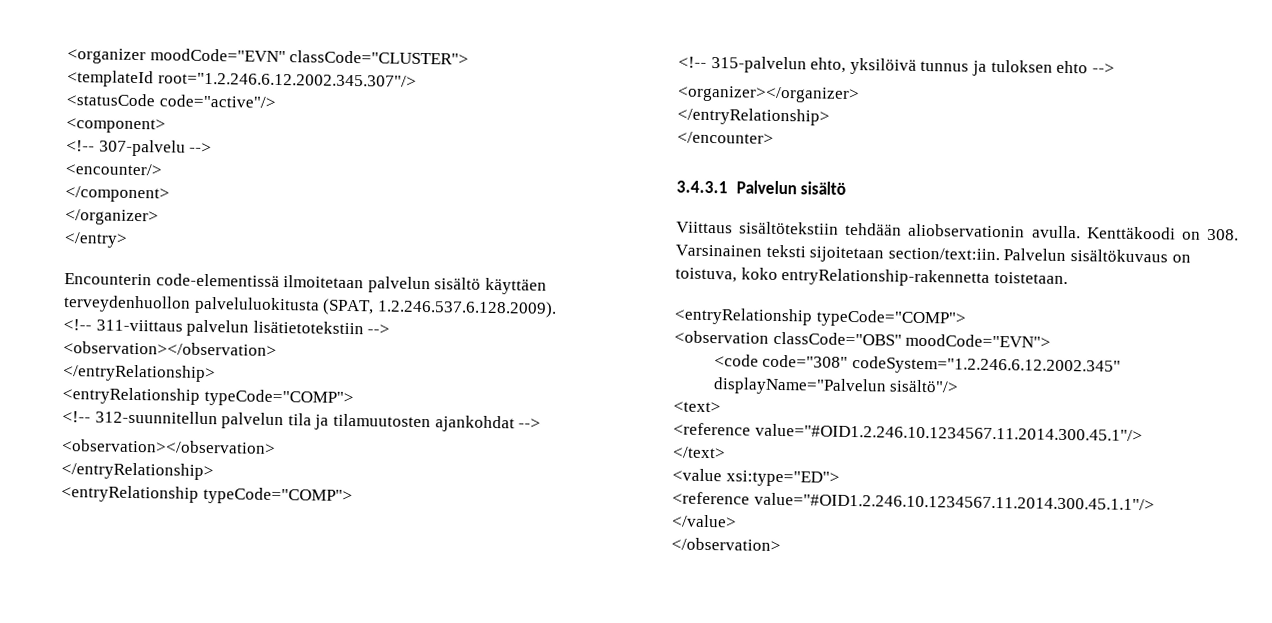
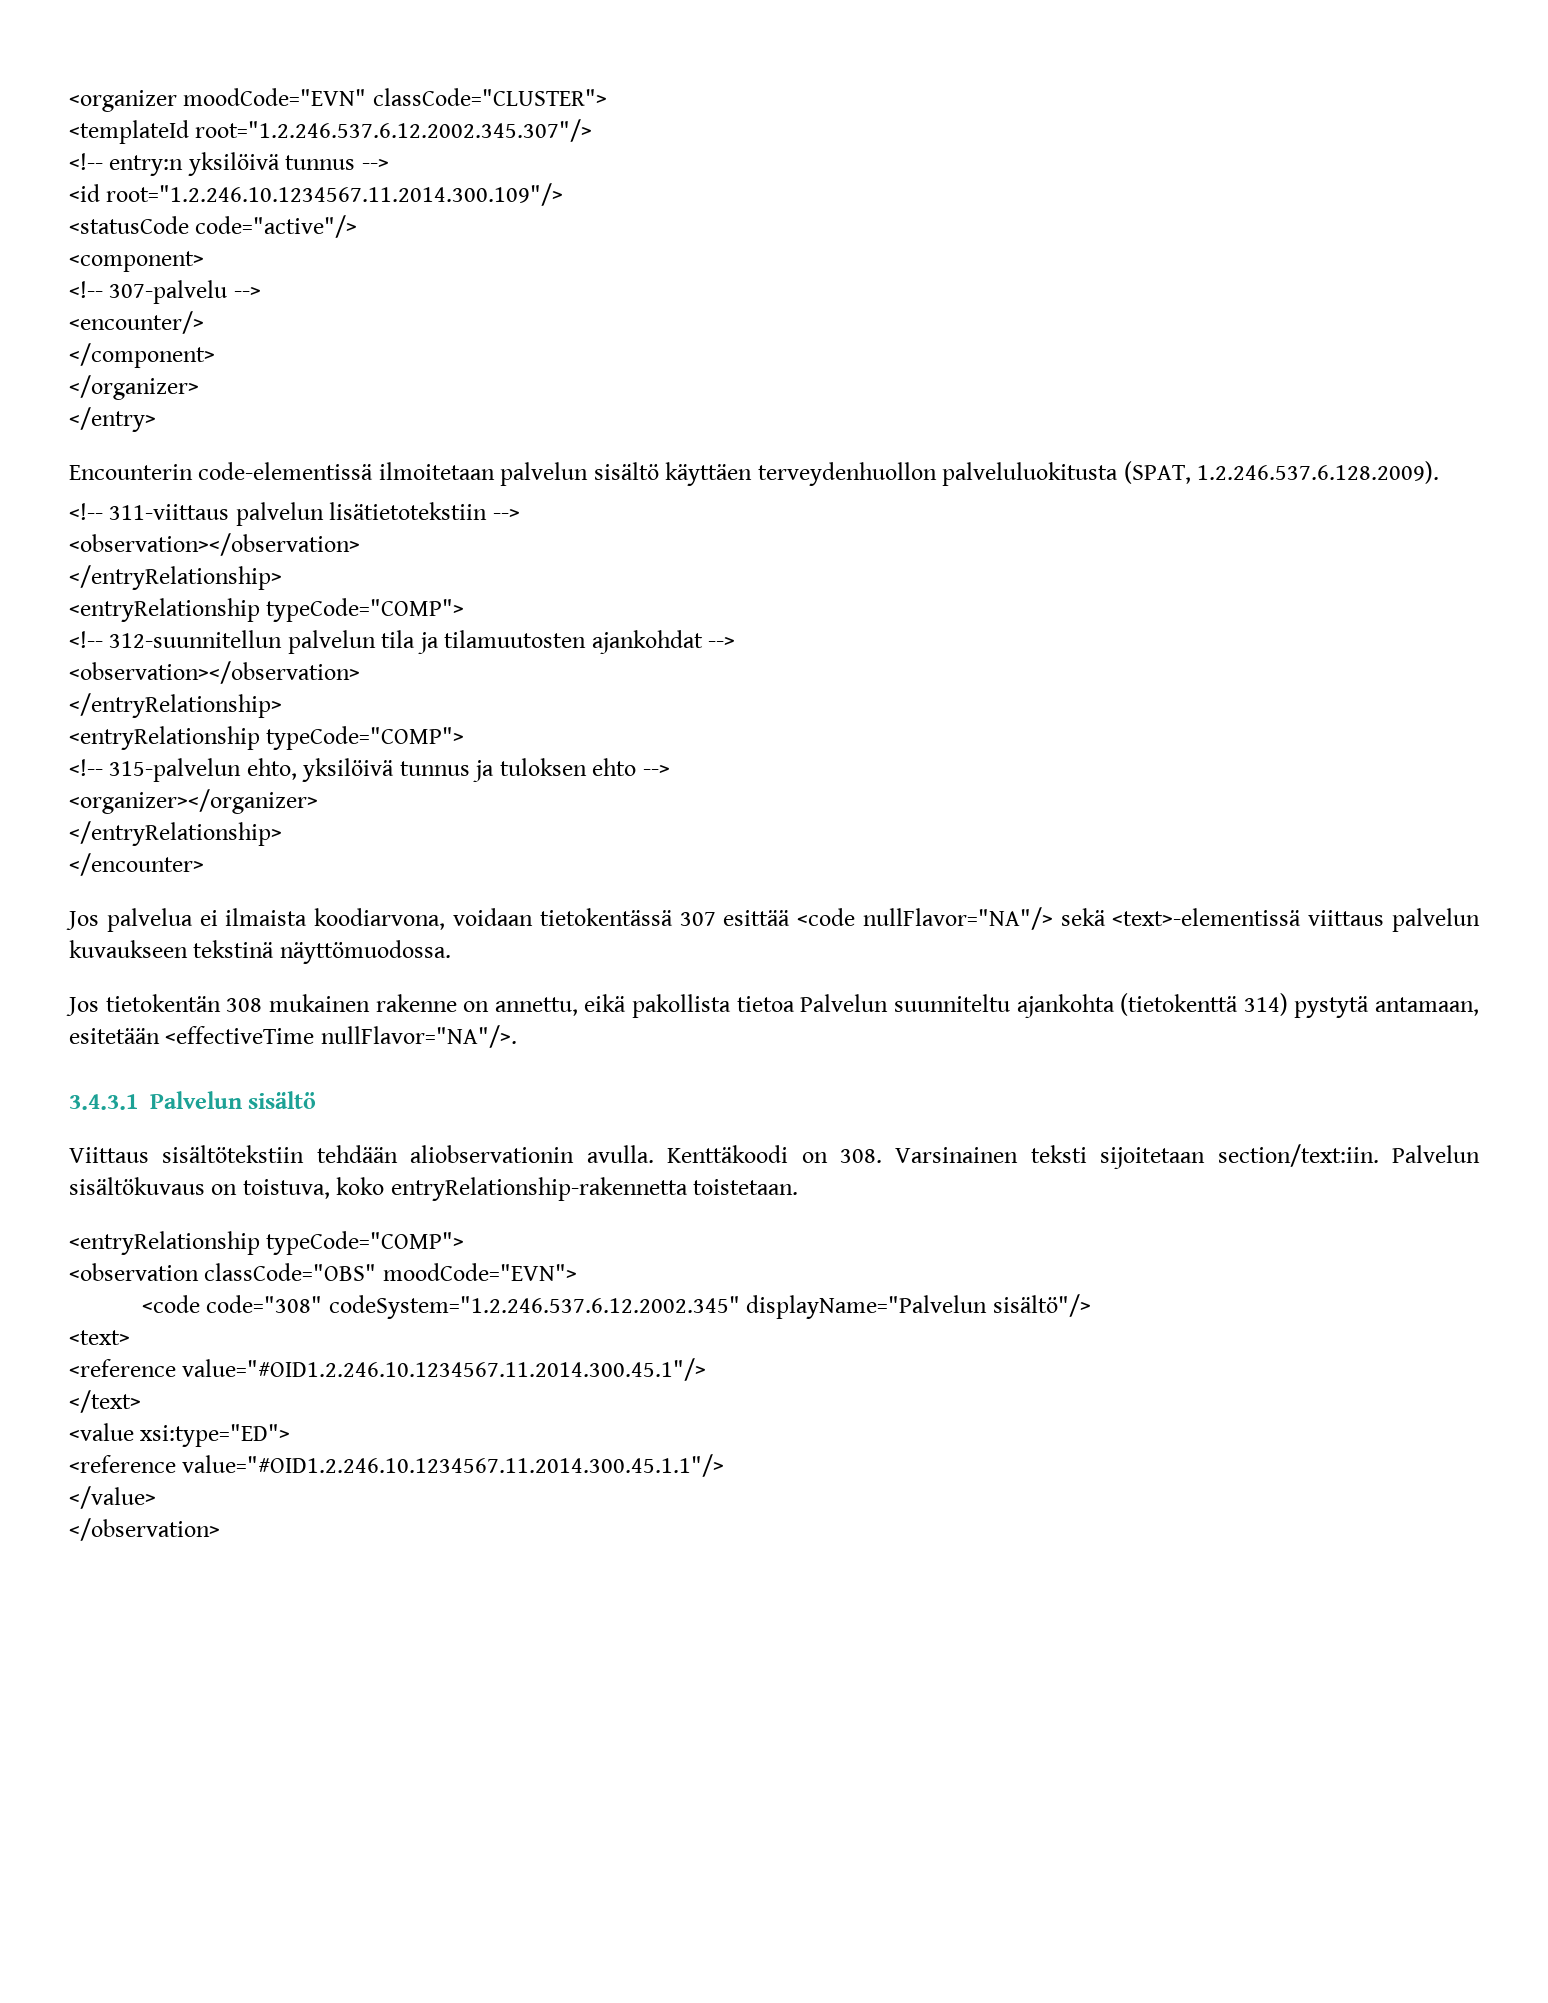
[157,72,417,87] root="1.2.246.6.12.2002.345.307"/> -> [195,119,593,142] [69,152,389,176] [69,183,564,206] root="1.2.246.537.6.12.2002.345.307"/> // <!-- entry:n yksilöivä tunnus --> // <id root="1.2.246.10.1234567.11.2014.300.109"/>
(774, 137) none -> [66,907,1480,932] [69,940,451,964] [66,993,1479,1018] [69,1025,517,1048] // Jos palvelua ei ilmaista koodiarvona, voidaan tietokentässä 307 esittää <code nullFlavor="NA"/> sekä <text>-elementissä viittaus palvelun kuvaukseen tekstinä näyttömuodossa. // Jos tietokentän 308 mukainen rakenne on annettu, eikä pakollista tietoa Palvelun suunniteltu ajankohta (tietokenttä 314) pystytä antamaan, esitetään <effectiveTime nullFlavor="NA"/>.
[851,356,1121,376] codeSystem="1.2.246.6.12.2002.345" -> [328,1295,740,1319] codeSystem="1.2.246.537.6.12.2002.345"

